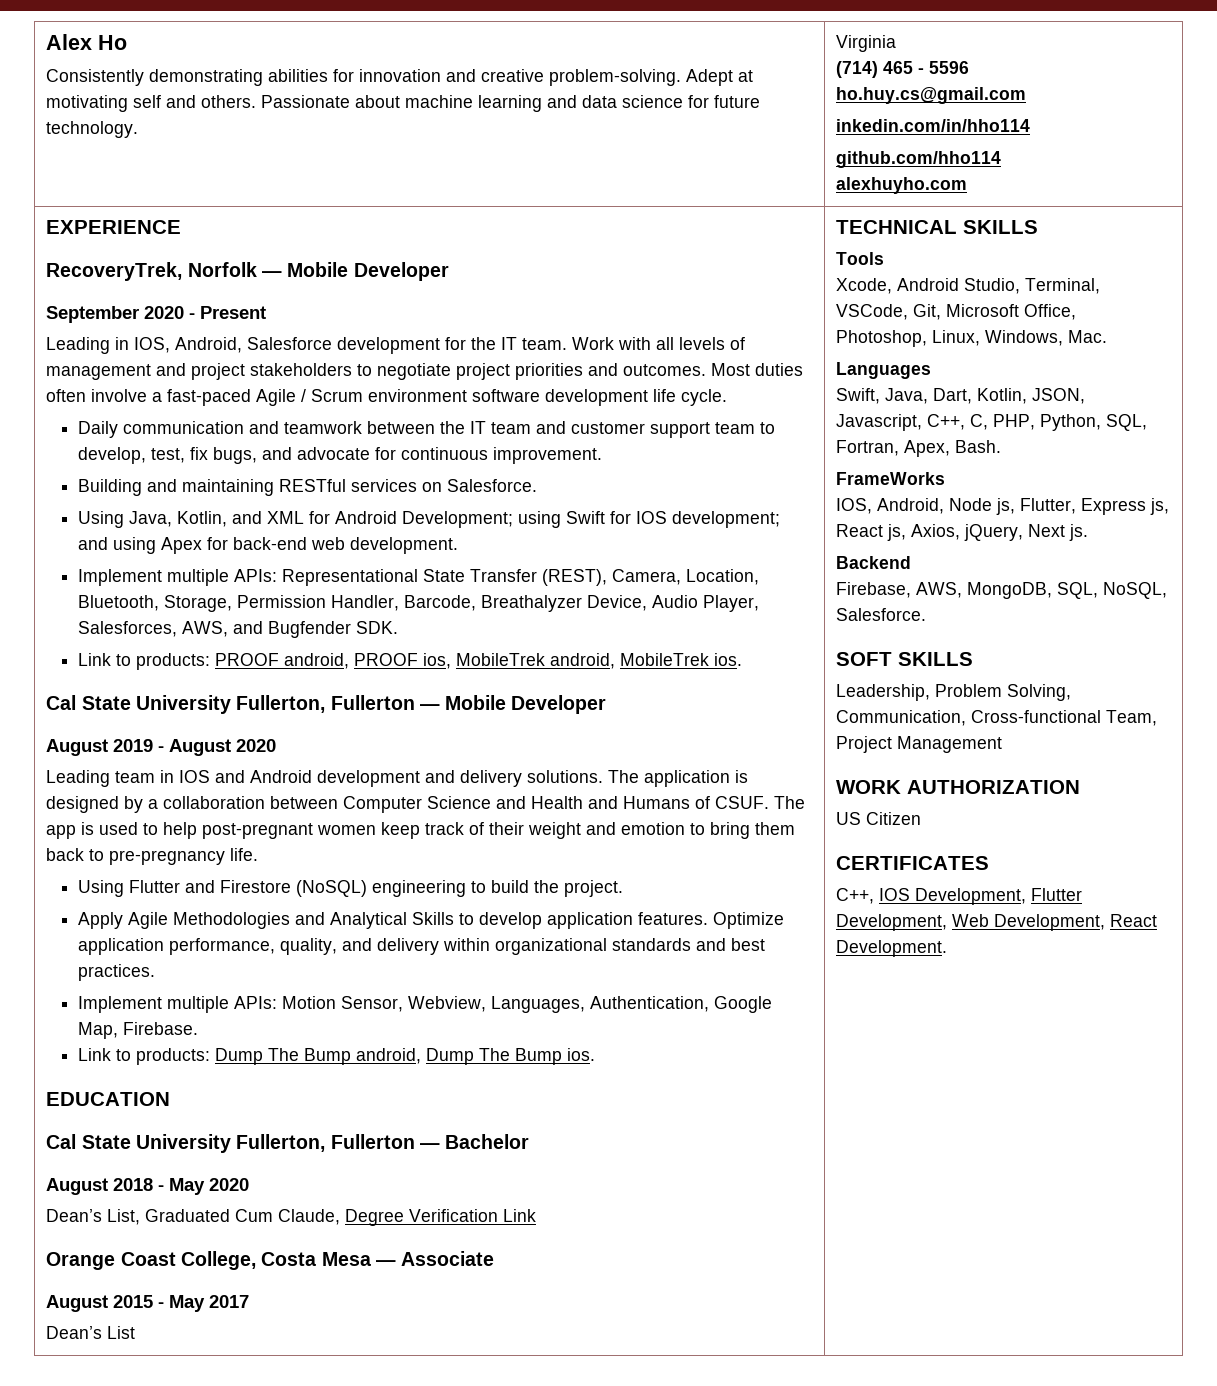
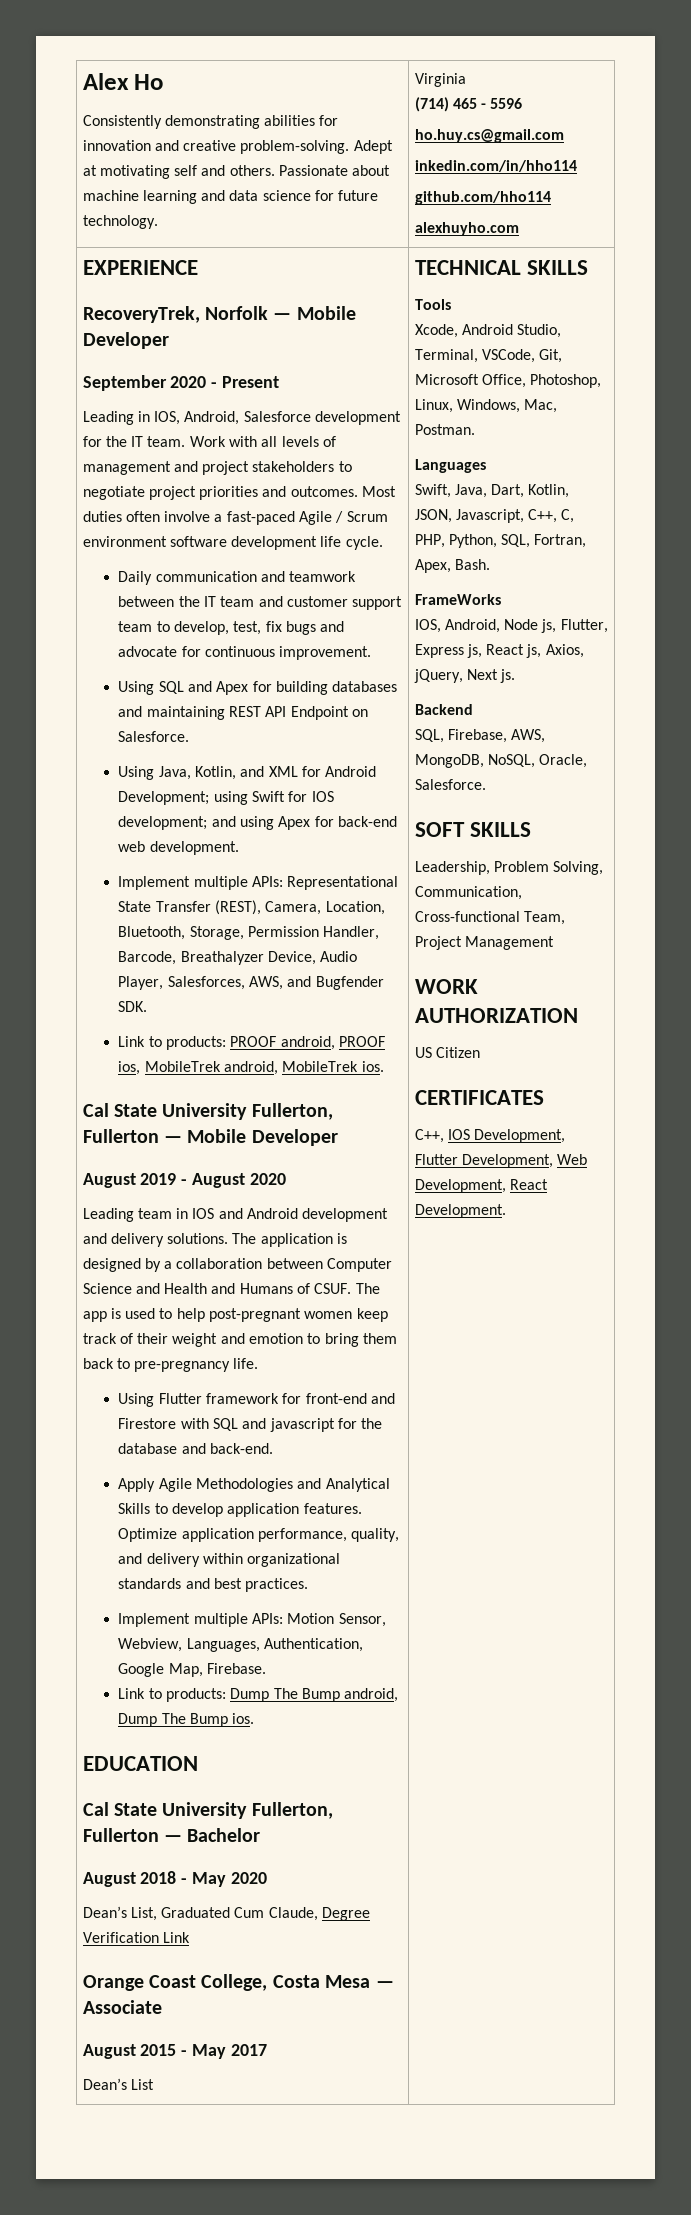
[212,447,257,464] bugs, -> [285,621,316,635] bugs
[77,479,417,496] Building and maintaining RESTful services -> [118,681,398,695] [118,706,349,720] Using SQL and Apex for building databases and maintaining REST API Endpoint
[184,880,623,897] and Firestore (NoSQL) engineering to build the project. -> [205,1393,395,1404] [118,1418,383,1432] [118,1443,273,1454] framework for front-end and Firestore with SQL and javascript for the database and back-end.
[1068,330,1108,343] Mac. -> [524,399,558,413] [414,424,475,435] Mac, Postman.
(912, 562) none -> [414,729,444,743] SQL,
[1057,582,1168,599] SQL, NoSQL, -> [487,754,588,768] NoSQL, Oracle,

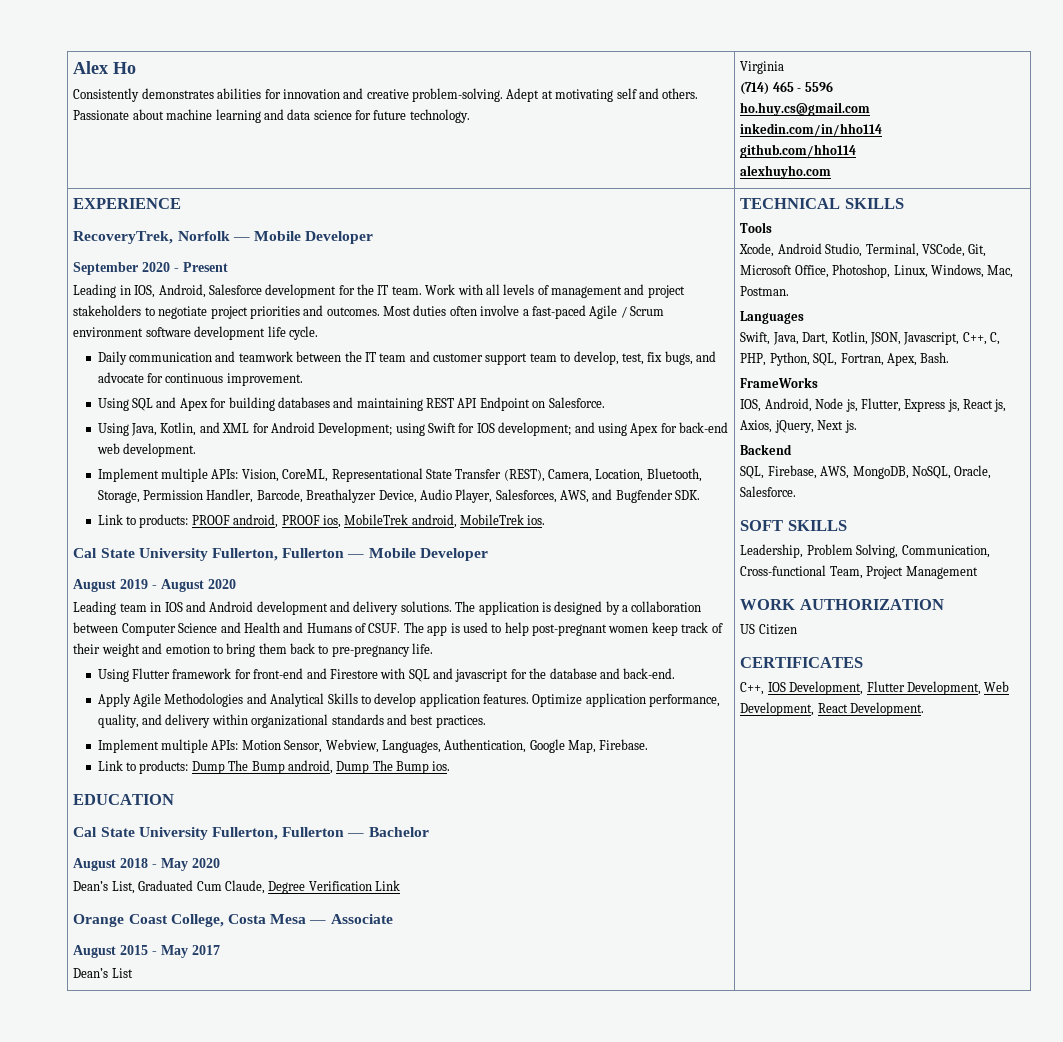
[164,115,260,129] demonstrating -> [141,88,214,99] demonstrates
[285,621,316,635] bugs -> [664,351,693,365] bugs,
(283, 881) none -> [241,469,329,482] Vision, CoreML,

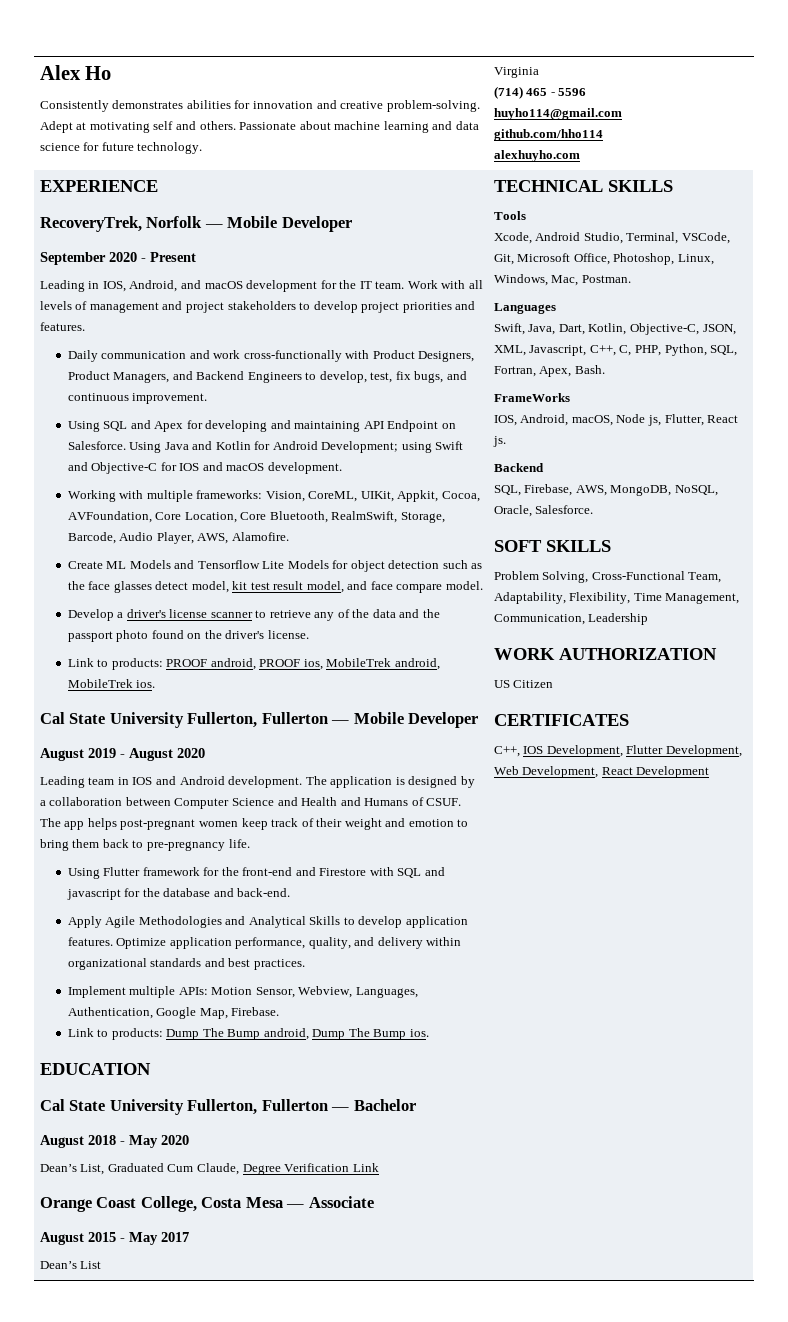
[740,102,871,116] [740,123,883,136] ho.huy.cs@gmail.com // inkedin.com/in/hho114 -> [493,108,622,120] huyho114@gmail.com
[208,284,262,295] Salesforce -> [180,280,243,289] and macOS
[158,306,208,319] negotiate -> [313,301,358,313] develop
[326,305,665,319] [73,326,318,340] [97,351,557,365] outcomes. Most duties often involve a fast-paced Agile / Scrum environment software development life cycle. // Daily communication and teamwork between the IT team and customer support team -> [39,322,85,331] [67,350,475,362] [67,371,302,383] features. // Daily communication and work cross-functionally with Product Designers, Product Managers, and Backend Engineers
[97,372,164,383] advocate for -> (467, 375) none
[228,397,330,411] building databases -> [205,420,268,432] developing
[426,398,455,408] REST -> (361, 426) none
[97,422,250,436] // Using Java, Kotlin, and XML -> [129,441,251,453] Using Java and Kotlin
[458,422,729,436] [96,443,197,457] [97,468,702,482] [97,489,701,503] for IOS development; and using Apex for back-end web development. // Implement multiple APIs: Vision, CoreML, Representational State Transfer (REST), Camera, Location, Bluetooth, Storage, Permission Handler, Barcode, Breathalyzer Device, Audio Player, Salesforces, AWS, and Bugfender SDK. -> [67,462,342,474] [67,490,480,502] [67,511,445,523] [67,532,289,544] [67,560,483,572] [67,581,483,593] [67,609,440,621] [67,630,309,642] and Objective-C for IOS and macOS development. // Working with multiple frameworks: Vision, CoreML, UIKit, Appkit, Cocoa, AVFoundation, Core Location, Core Bluetooth, RealmSwift, Storage, Barcode, Audio Player, AWS, Alamofire. // Create ML Models and Tensorflow Lite Models for object detection such as the face glasses detect model, kit test result model, and face compare model. // Develop a driver's license scanner to retrieve any of the data and the passport photo found on the driver's license.
[256,601,452,615] development and delivery solutions. -> [228,776,303,788] development.
[450,622,529,636] is used to help -> [87,818,117,830] helps
(251, 674) none -> [221,867,239,876] the
[869,332,901,345] JSON, -> [629,323,736,335] [493,345,526,356] Objective-C, JSON, XML,
(812, 405) none -> [571,415,613,426] macOS,
[904,399,1007,412] [740,420,844,433] Express js, React js, Axios, jQuery, Next -> [707,415,739,423] React
[740,544,804,558] Leadership, -> (611, 546) none
[901,545,990,558] [740,565,978,579] Communication, Cross-functional Team, Project Management -> [591,571,722,583] [493,592,740,604] [493,613,649,625] Cross-Functional Team, Adaptability, Flexibility, Time Management, Communication, Leadership
[850,702,925,716] Development. -> [636,766,710,778] Development

